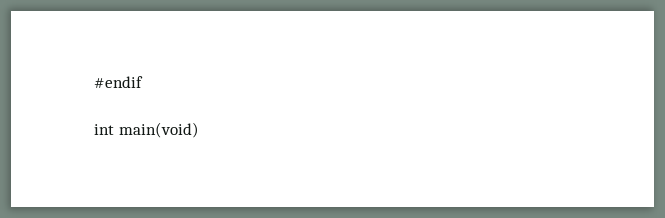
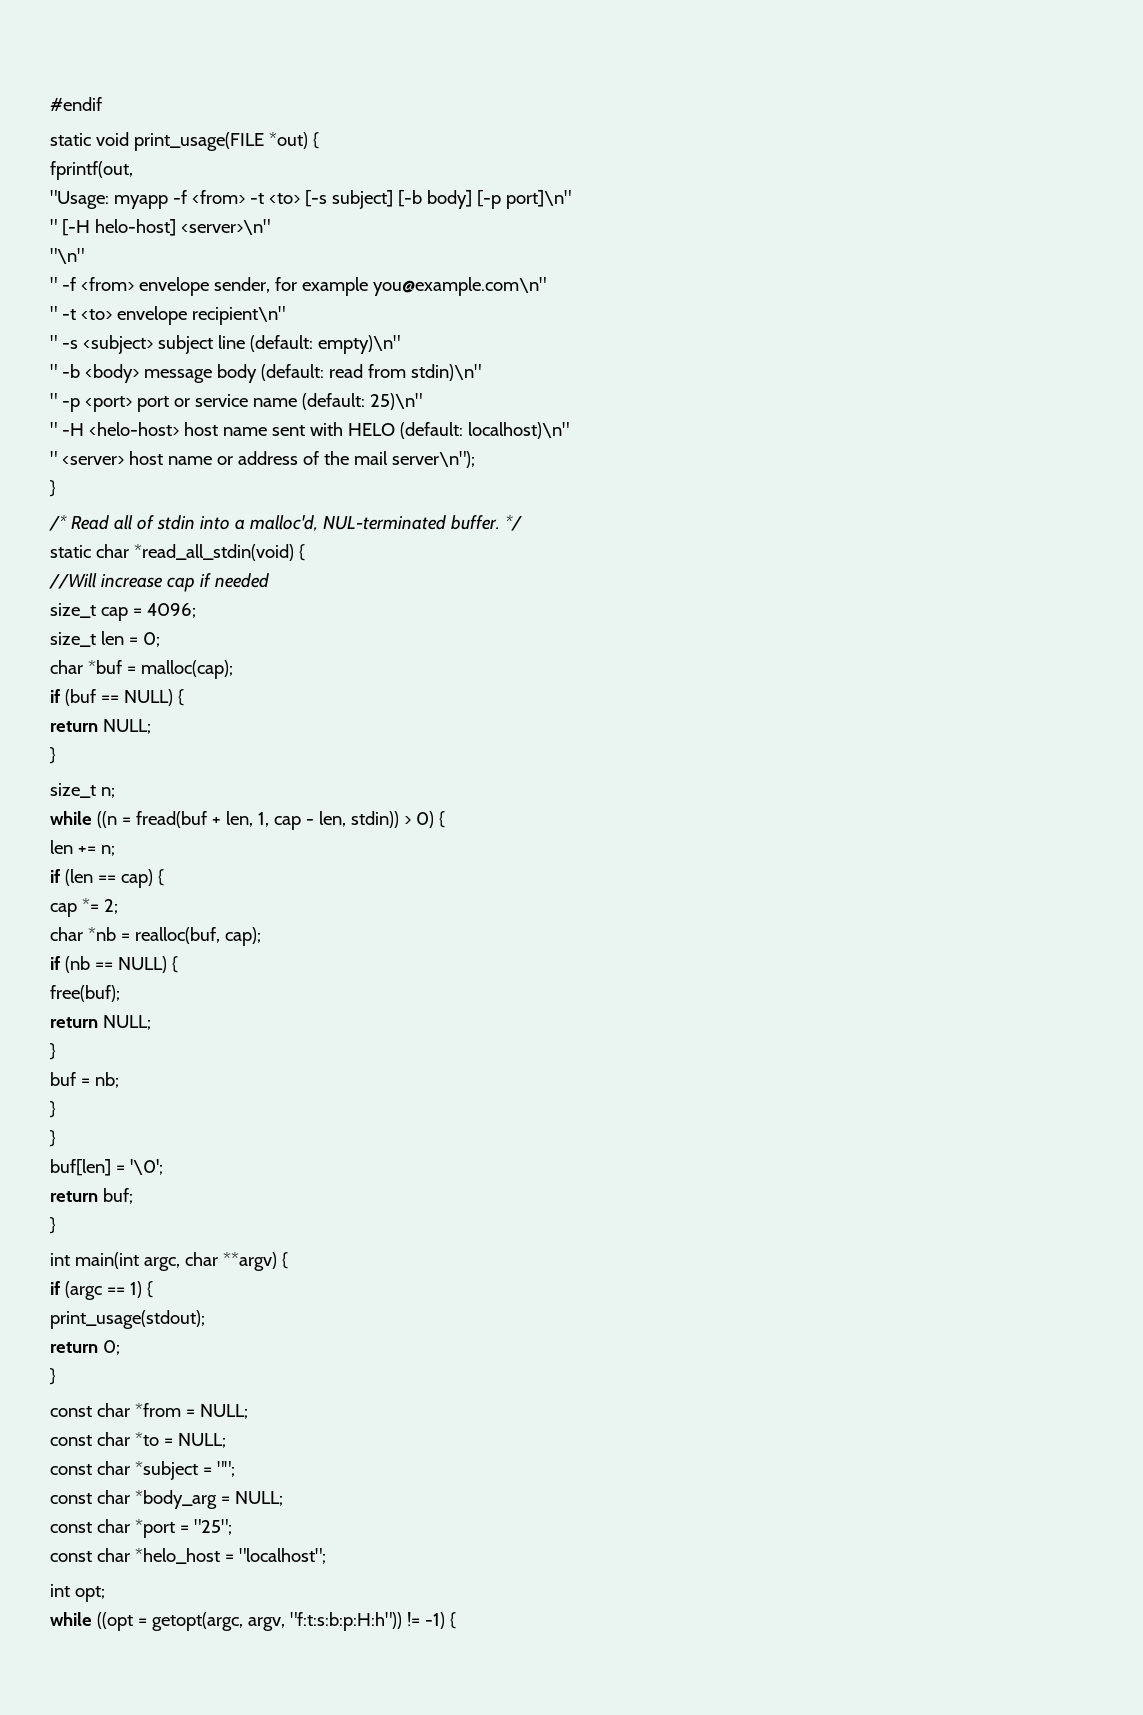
[94,122,199,138] int main(void) -> [50,132,319,151] [50,161,133,180] [50,190,571,209] [50,219,270,236] [50,248,84,264] [50,277,546,296] [50,306,285,325] [50,335,400,354] [50,364,481,383] [50,393,422,412] [50,422,569,439] [50,451,475,468] [50,480,56,497] [49,515,522,532] [50,544,305,561] [49,573,269,592] [50,603,196,621] [50,631,160,647] [50,660,233,679] [50,689,184,706] [50,719,151,734] [50,747,56,764] [50,783,115,798] [50,811,445,830] [50,840,115,856] [50,869,164,888] [50,898,118,917] [50,927,261,946] [50,956,178,973] [50,985,120,1002] [50,1015,151,1030] [50,1043,56,1060] [50,1072,119,1088] [50,1101,56,1118] [50,1130,56,1147] [50,1159,163,1176] [50,1188,133,1204] [50,1217,56,1234] [50,1252,288,1271] [50,1281,153,1300] [50,1310,205,1329] [50,1340,120,1355] [50,1368,56,1385] [50,1403,248,1419] [50,1432,226,1448] [50,1461,235,1480] [50,1490,283,1509] [50,1519,232,1538] [50,1548,326,1564] [50,1584,105,1602] [50,1612,456,1631] static void print_usage(FILE *out) { // fprintf(out, // "Usage: myapp -f <from> -t <to> [-s subject] [-b body] [-p port]\n" // " [-H helo-host] <server>\n" // "\n" // " -f <from> envelope sender, for example you@example.com\n" // " -t <to> envelope recipient\n" // " -s <subject> subject line (default: empty)\n" // " -b <body> message body (default: read from stdin)\n" // " -p <port> port or service name (default: 25)\n" // " -H <helo-host> host name sent with HELO (default: localhost)\n" // " <server> host name or address of the mail server\n"); // } // /* Read all of stdin into a malloc'd, NUL-terminated buffer. */ // static char *read_all_stdin(void) { // //Will increase cap if needed // size_t cap = 4096; // size_t len = 0; // char *buf = malloc(cap); // if (buf == NULL) { // return NULL; // } // size_t n; // while ((n = fread(buf + len, 1, cap - len, stdin)) > 0) { // len += n; // if (len == cap) { // cap *= 2; // char *nb = realloc(buf, cap); // if (nb == NULL) { // free(buf); // return NULL; // } // buf = nb; // } // } // buf[len] = '\0'; // return buf; // } // int main(int argc, char **argv) { // if (argc == 1) { // print_usage(stdout); // return 0; // } // const char *from = NULL; // const char *to = NULL; // const char *subject = ""; // const char *body_arg = NULL; // const char *port = "25"; // const char *helo_host = "localhost"; // int opt; // while ((opt = getopt(argc, argv, "f:t:s:b:p:H:h")) != -1) {

